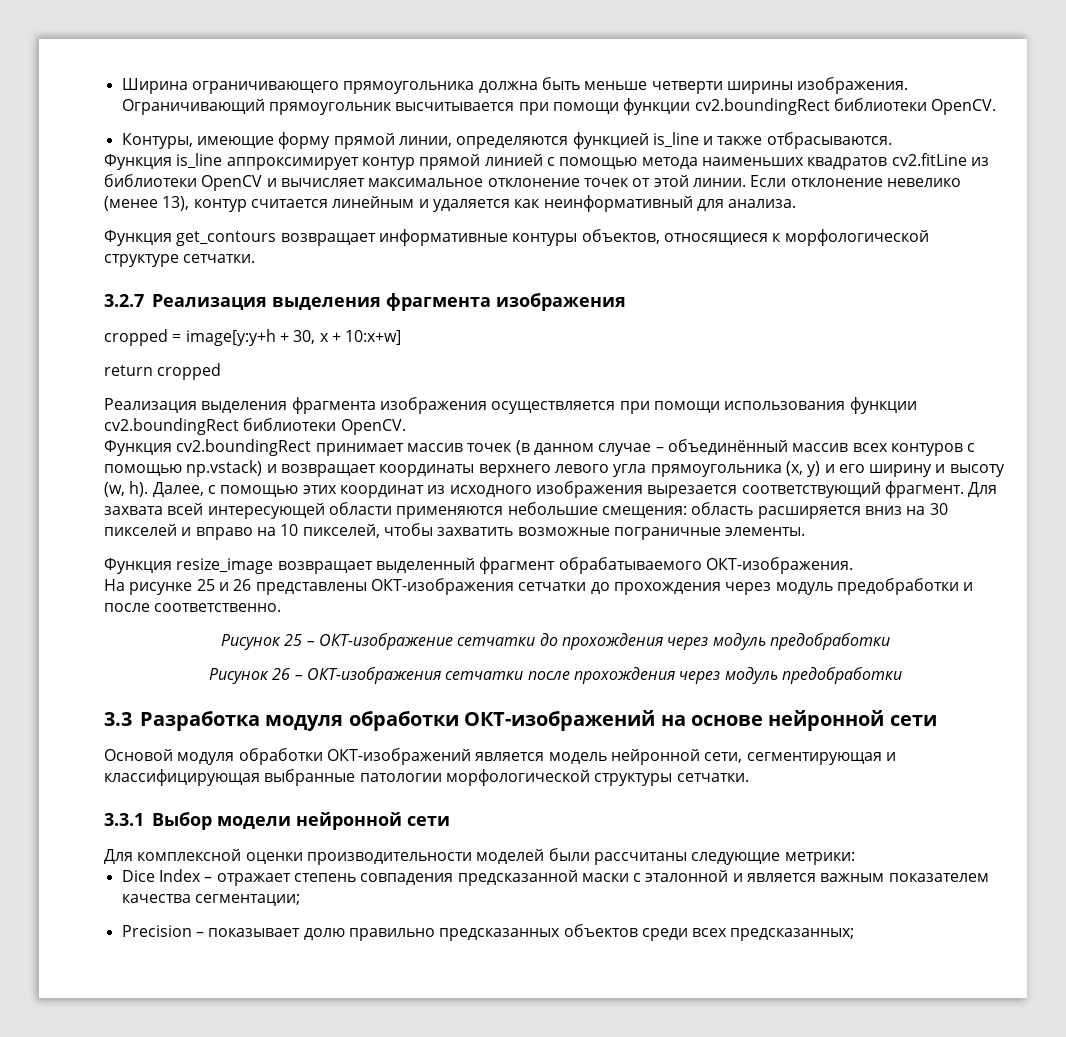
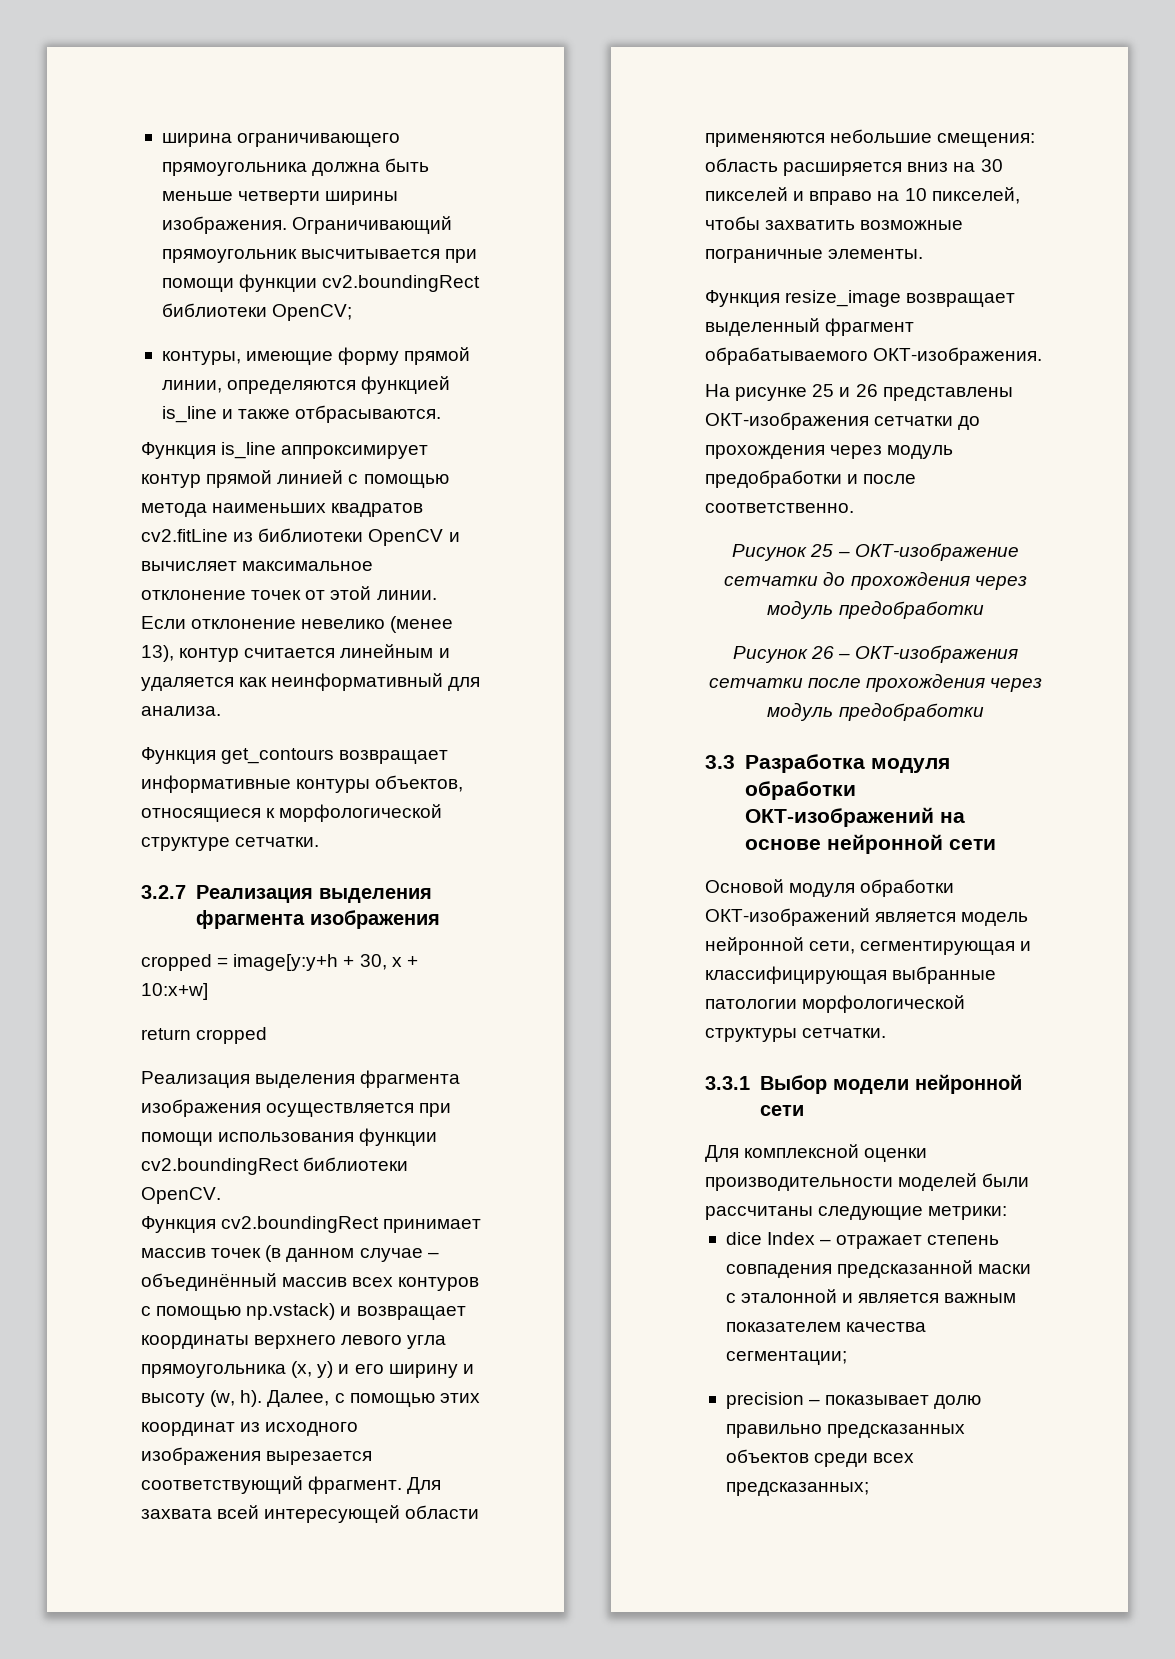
[121,78,188,94] Ширина -> [161,133,232,147] ширина
[931,99,997,115] [121,133,193,149] OpenCV. // Контуры, -> [272,304,353,321] [161,351,241,365] OpenCV; // контуры,
[121,870,155,882] Dice -> [725,1232,762,1245] dice
[121,925,192,937] Precision -> [725,1392,804,1409] precision

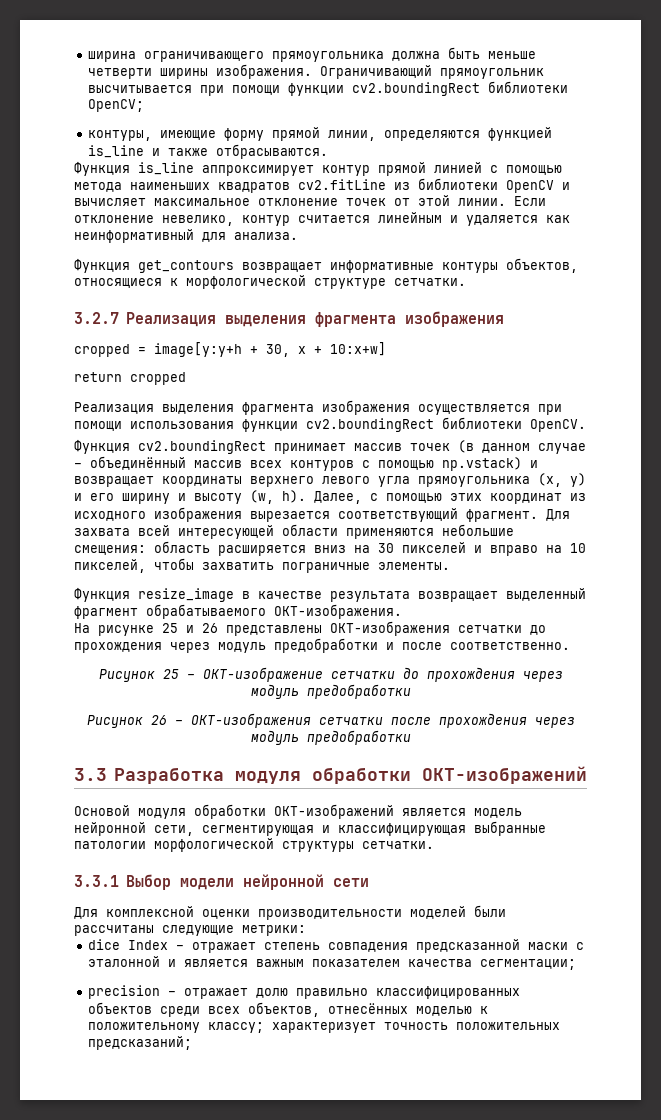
[301,616,454,633] [141,645,174,662] невелико (менее 13), -> [162,215,234,226] невелико,
[860,220,964,230] возможные -> (274, 566) none
(902, 298) none -> [242,591,410,602] в качестве результата
[939,812,965,823] [744,834,996,854] на основе нейронной сети -> (587, 775) none
[825,1395,930,1405] показывает -> [184,988,249,999] отражает
[827,1424,966,1438] предсказанных -> [376,986,521,999] классифицированных
[725,1482,869,1496] предсказанных; -> [248,1002,489,1017] [88,1022,561,1033] [88,1036,193,1050] объектов, отнесённых моделью к положительному классу; характеризует точность положительных предсказаний;

